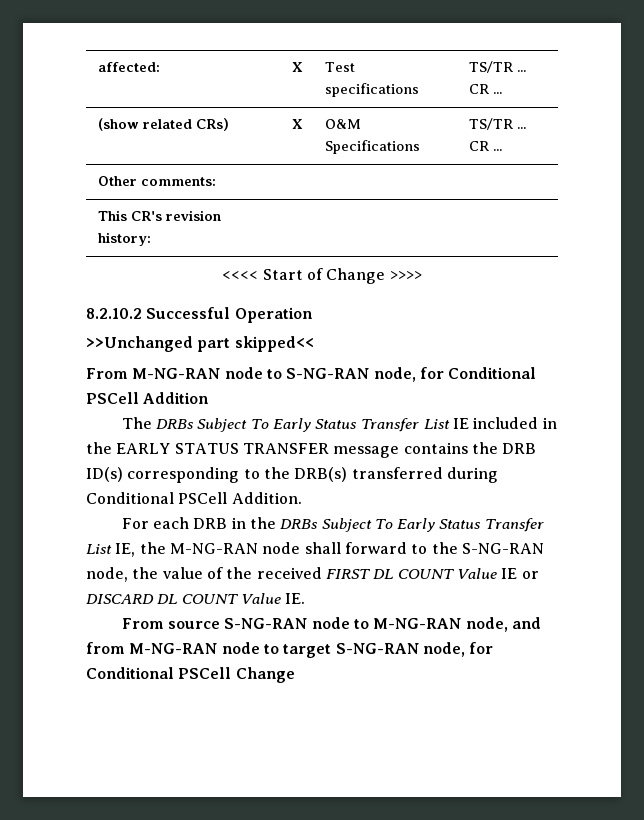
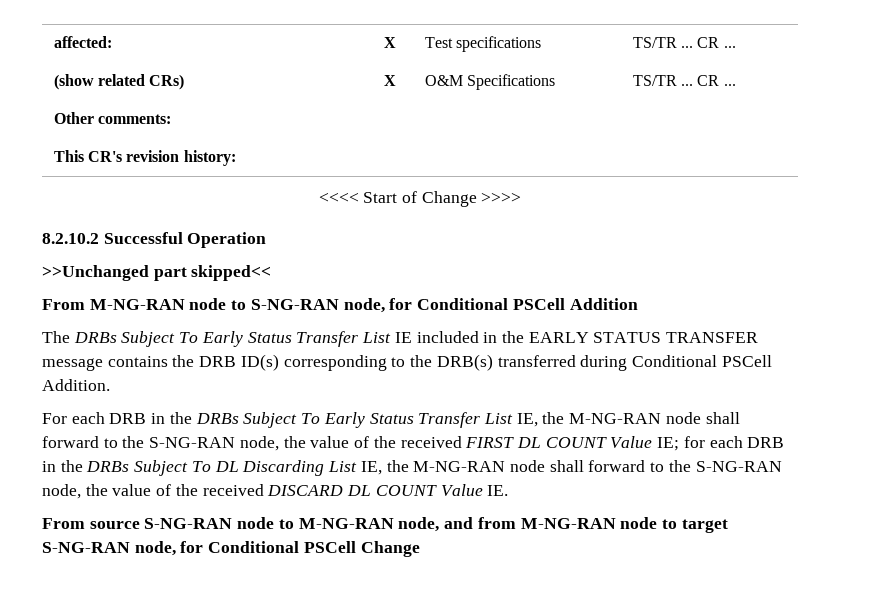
[501,568,539,579] IE or -> [657,436,785,451] [42,460,782,476] [42,484,264,499] IE; for each DRB in the DRBs Subject To DL Discarding List IE, the M-NG-RAN node shall forward to the S-NG-RAN node, the value of the received

